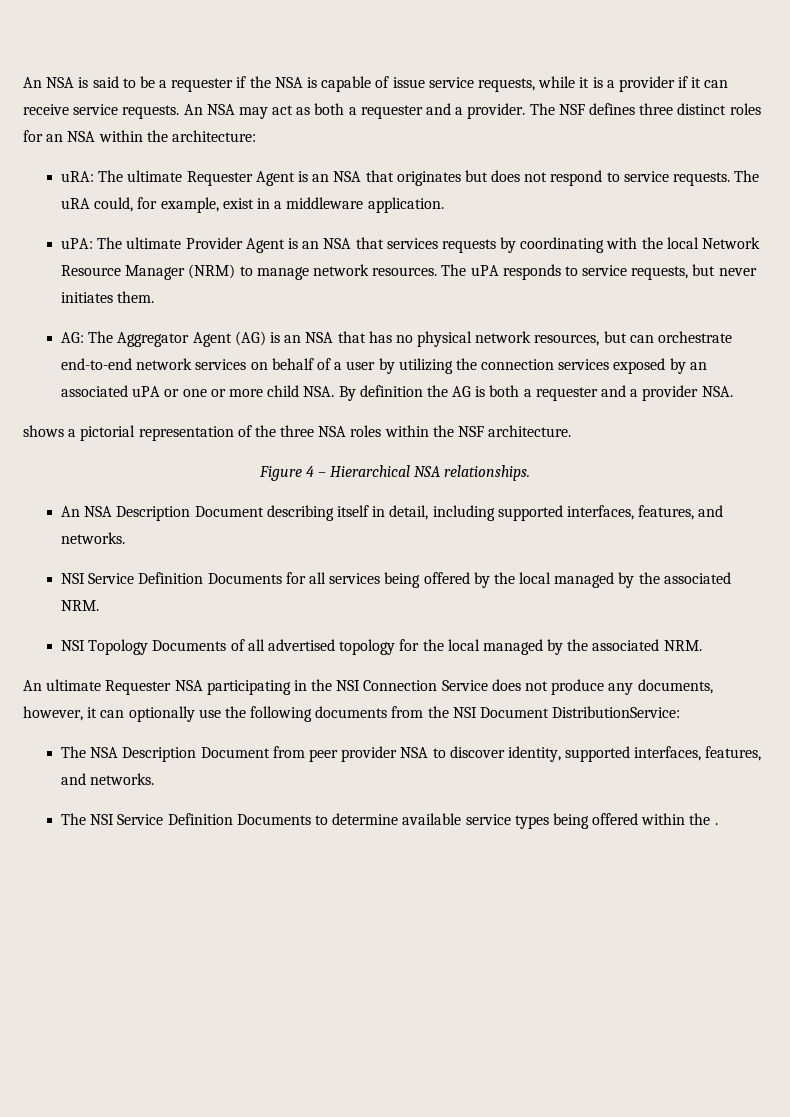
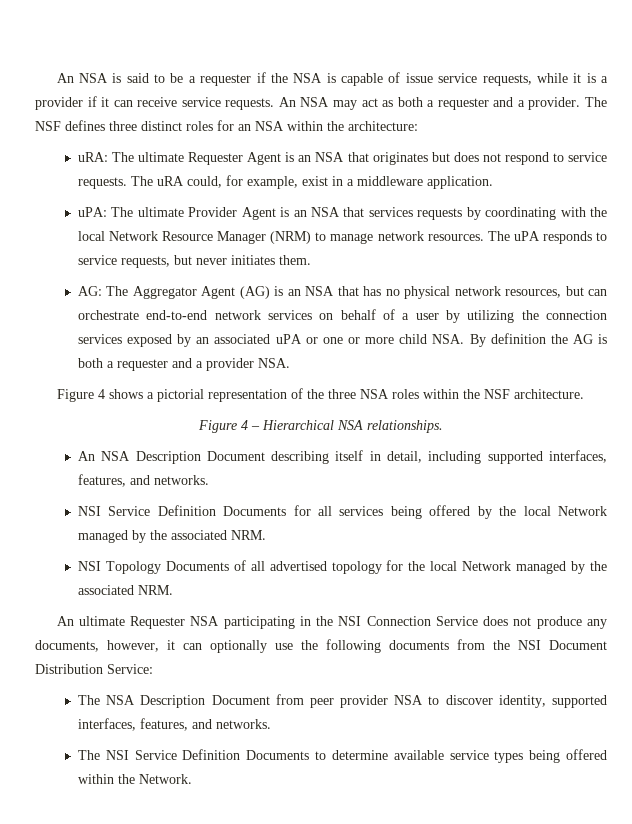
(733, 391) none -> [56,389,105,402] Figure 4
(552, 578) none -> [558,506,607,516] Network
(480, 645) none -> [462,561,512,571] Network
[552,706,681,718] DistributionService: -> [35,664,153,674] Distribution Service:
[714,823,718,825] . -> [138,774,192,784] Network.

